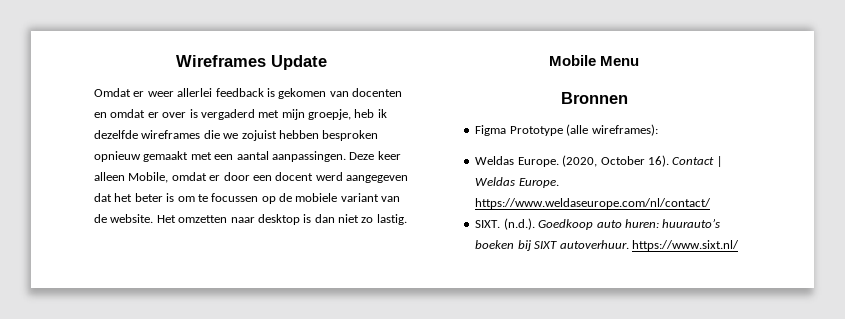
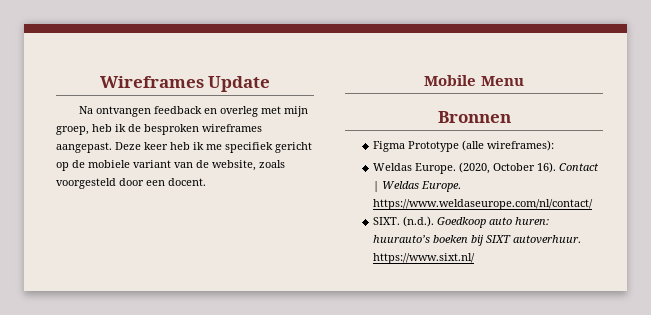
[94,88,402,99] [94,109,255,120] Omdat er weer allerlei feedback is gekomen van docenten en omdat er over is vergaderd -> [79,106,259,117] Na ontvangen feedback en overleg
[308,109,387,120] [94,130,379,141] [94,151,401,162] [94,172,408,183] [94,193,259,202] groepje, heb ik dezelfde wireframes die we zojuist hebben besproken opnieuw gemaakt met een aantal aanpassingen. Deze keer alleen Mobile, omdat er door een docent werd aangegeven dat het beter is om te focussen -> [56,124,262,135] [56,142,312,153] groep, heb ik de besproken wireframes aangepast. Deze keer heb ik me specifiek gericht
[110,214,407,225] website. Het omzetten naar desktop is dan niet zo lastig. -> [212,160,285,171] [56,178,206,189] website, zoals voorgesteld door een docent.

